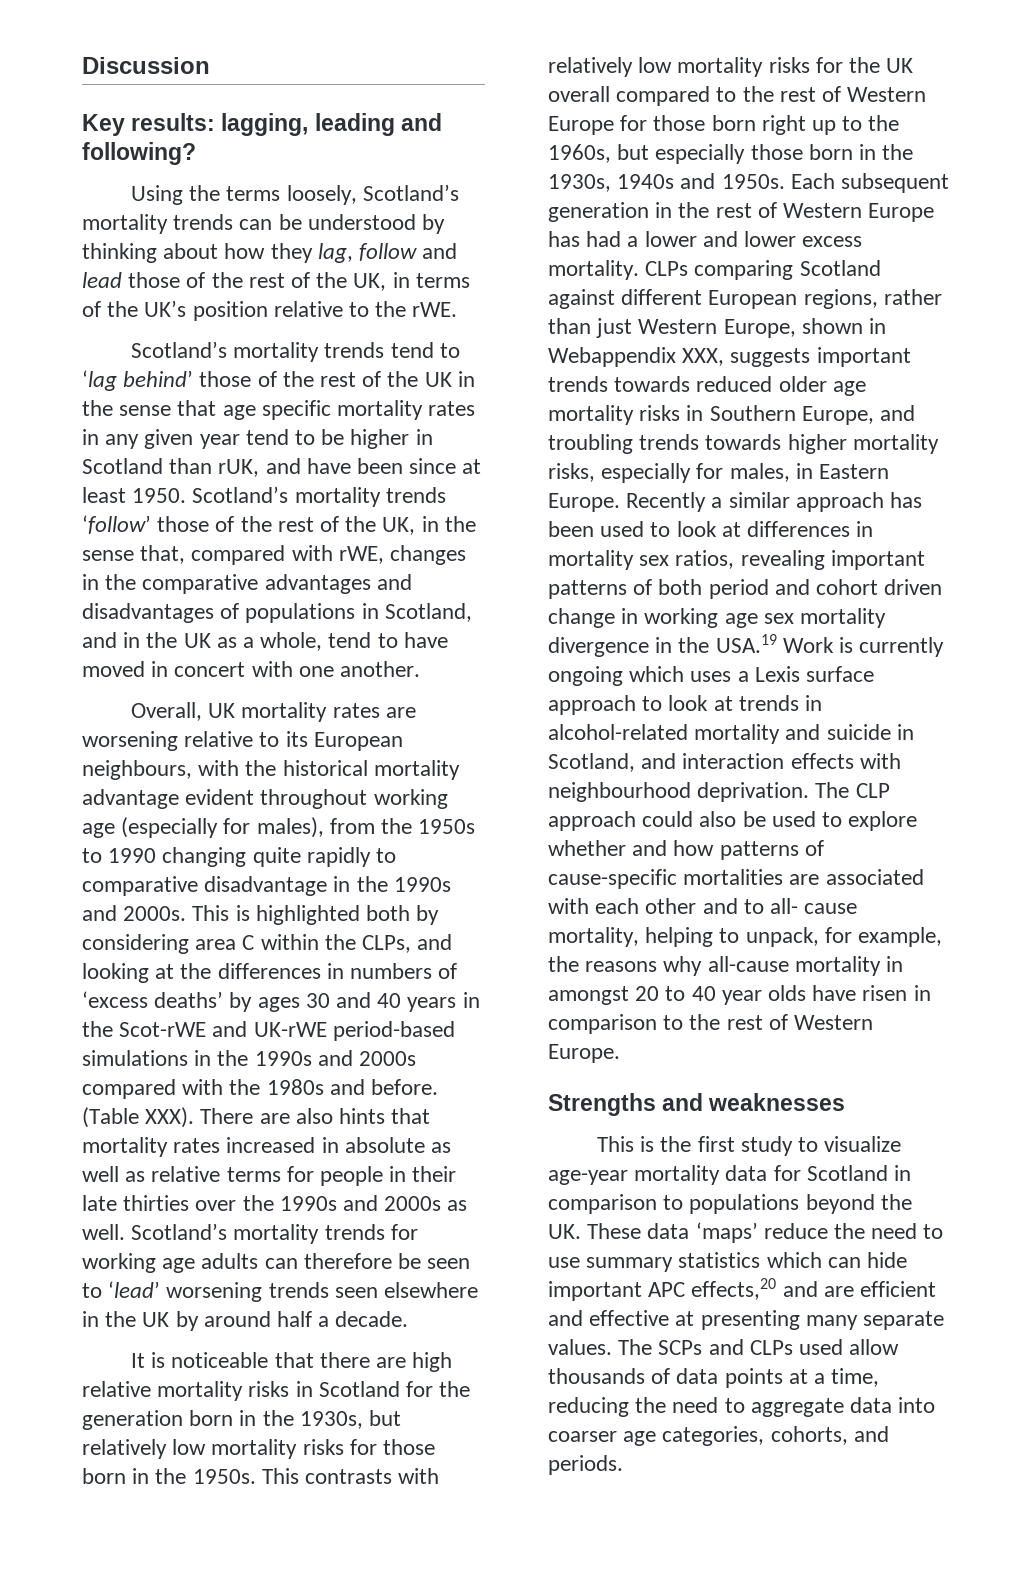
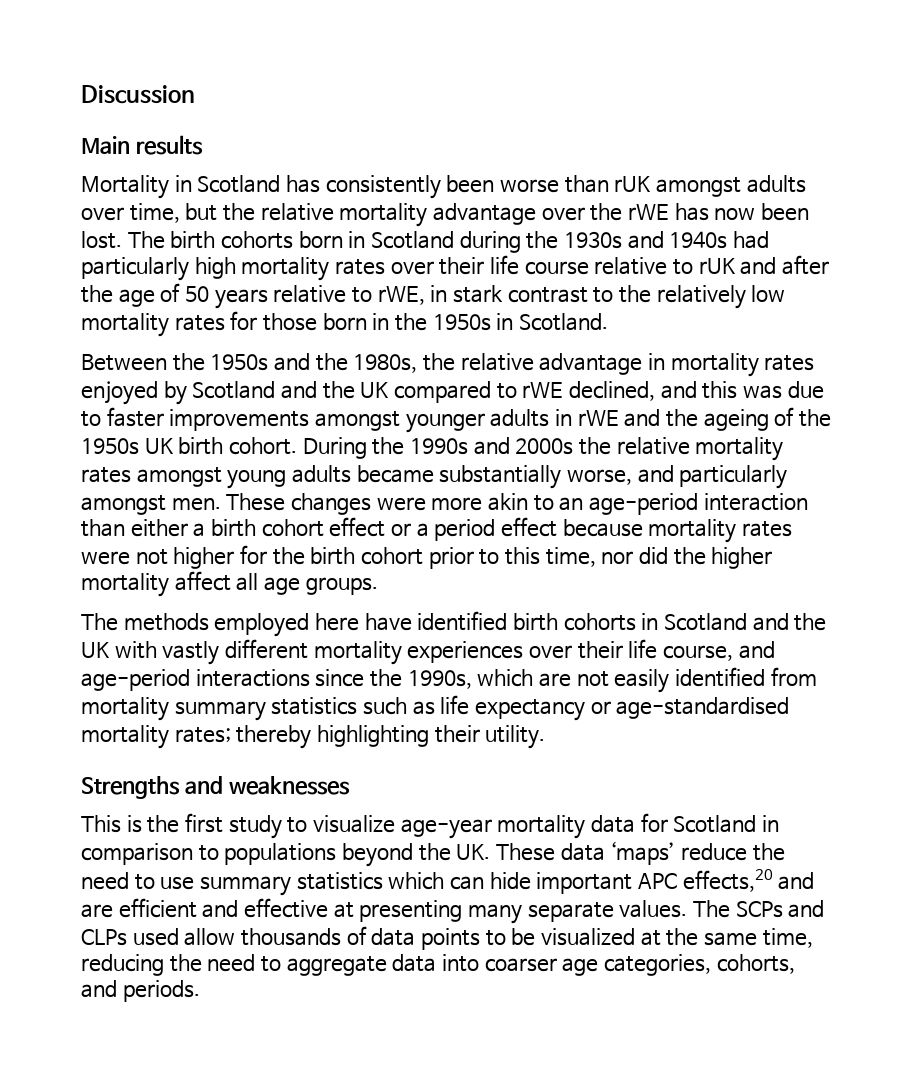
[82,113,442,136] [82,142,196,165] [130,184,459,205] [82,214,446,234] [82,243,458,263] [82,272,470,291] [82,300,458,321] [130,341,460,362] [82,370,475,391] [82,400,476,420] [82,429,433,449] [82,458,482,477] [82,486,446,507] [82,515,476,535] [82,545,467,565] [82,574,412,594] [82,603,472,623] [82,632,448,651] [82,661,421,677] [130,702,416,722] [82,731,403,751] [82,760,460,780] [82,789,448,809] [82,817,476,838] [82,847,397,867] [82,876,451,896] [82,905,440,925] [82,934,453,954] [82,963,458,983] [82,991,480,1012] [82,1021,455,1041] [82,1050,417,1066] [82,1079,439,1099] [82,1107,431,1128] [82,1137,452,1157] [82,1166,457,1186] [82,1195,468,1211] [82,1223,418,1244] [82,1253,471,1273] [82,1281,479,1302] [82,1311,409,1331] [130,1352,453,1372] [82,1381,471,1401] [82,1410,402,1430] [82,1439,344,1459] Key results: lagging, leading and following? // Using the terms loosely, Scotland’s mortality trends can be understood by thinking about how they lag, follow and lead those of the rest of the UK, in terms of the UK’s position relative to the rWE. // Scotland’s mortality trends tend to ‘lag behind’ those of the rest of the UK in the sense that age specific mortality rates in any given year tend to be higher in Scotland than rUK, and have been since at least 1950. Scotland’s mortality trends ‘follow’ those of the rest of the UK, in the sense that, compared with rWE, changes in the comparative advantages and disadvantages of populations in Scotland, and in the UK as a whole, tend to have moved in concert with one another. // Overall, UK mortality rates are worsening relative to its European neighbours, with the historical mortality advantage evident throughout working age (especially for males), from the 1950s to 1990 changing quite rapidly to comparative disadvantage in the 1990s and 2000s. This is highlighted both by considering area C within the CLPs, and looking at the differences in numbers of ‘excess deaths’ by ages 30 and 40 years in the Scot-rWE and UK-rWE period-based simulations in the 1990s and 2000s compared with the 1980s and before. (Table XXX). There are also hints that mortality rates increased in absolute as well as relative terms for people in their late thirties over the 1990s and 2000s as well. Scotland’s mortality trends for working age adults can therefore be seen to ‘lead’ worsening trends seen elsewhere in the UK by around half a decade. // It is noticeable that there are high relative mortality risks in Scotland for the generation born in the 1930s, but relatively low mortality risks -> [81,135,203,155] [81,175,806,199] [81,203,809,227] [81,231,770,253] [81,255,829,281] [81,283,786,309] [81,313,225,337] Main results // Mortality in Scotland has consistently been worse than rUK amongst adults over time, but the relative mortality advantage over the rWE has now been lost. The birth cohorts born in Scotland during the 1930s and 1940s had particularly high mortality rates over their life course relative to rUK and after the age of 50 years relative to rWE, in stark contrast to the relatively low mortality rates
[192,1468,440,1484] [548,57,914,77] [548,86,927,106] [548,115,900,135] [548,144,914,164] [548,173,950,193] [548,202,935,222] [548,231,863,247] [548,260,881,280] [548,289,942,309] [548,318,887,338] [548,347,911,367] [548,376,866,396] [548,405,916,425] [548,434,939,454] [548,463,890,483] [548,492,923,512] [548,521,874,537] [548,550,925,570] [548,579,943,599] [548,608,887,628] [548,634,945,657] [548,666,875,686] [548,695,823,715] [548,724,914,744] [548,753,901,772] [548,782,890,802] [548,811,918,831] [548,840,824,860] [548,869,924,889] [548,898,858,914] [548,927,943,947] [548,956,904,976] [548,985,931,1005] [548,1014,874,1034] [548,1044,620,1063] 1950s. This contrasts with relatively low mortality risks for the UK overall compared to the rest of Western Europe for those born right up to the 1960s, but especially those born in the 1930s, 1940s and 1950s. Each subsequent generation in the rest of Western Europe has had a lower and lower excess mortality. CLPs comparing Scotland against different European regions, rather than just Western Europe, shown in Webappendix XXX, suggests important trends towards reduced older age mortality risks in Southern Europe, and troubling trends towards higher mortality risks, especially for males, in Eastern Europe. Recently a similar approach has been used to look at differences in mortality sex ratios, revealing important patterns of both period and cohort driven change in working age sex mortality divergence in the USA.19 Work is currently ongoing which uses a Lexis surface approach to look at trends in alcohol-related mortality and suicide in Scotland, and interaction effects with neighbourhood deprivation. The CLP approach could also be used to explore whether and how patterns of cause-specific mortalities are associated with each other and to all- cause mortality, helping to unpack, for example, the reasons why all-cause mortality in amongst 20 to 40 year olds have risen in comparison to the rest of Western Europe. -> [432,313,609,331] [81,353,815,377] [81,381,824,405] [81,407,831,433] [81,437,784,461] [81,465,788,489] [81,493,808,515] [81,517,793,543] [81,545,773,569] [81,571,378,597] [81,611,827,637] [81,639,775,665] [81,667,817,693] [81,695,790,721] [81,725,546,749] 1950s in Scotland. // Between the 1950s and the 1980s, the relative advantage in mortality rates enjoyed by Scotland and the UK compared to rWE declined, and this was due to faster improvements amongst younger adults in rWE and the ageing of the 1950s UK birth cohort. During the 1990s and 2000s the relative mortality rates amongst young adults became substantially worse, and particularly amongst men. These changes were more akin to an age-period interaction than either a birth cohort effect or a period effect because mortality rates were not higher for the birth cohort prior to this time, nor did the higher mortality affect all age groups. // The methods employed here have identified birth cohorts in Scotland and the UK with vastly different mortality experiences over their life course, and age-period interactions since the 1990s, which are not easily identified from mortality summary statistics such as life expectancy or age-standardised mortality rates; thereby highlighting their utility.
[788,1369,826,1384] at a -> [485,928,757,946] to be visualized at the same

